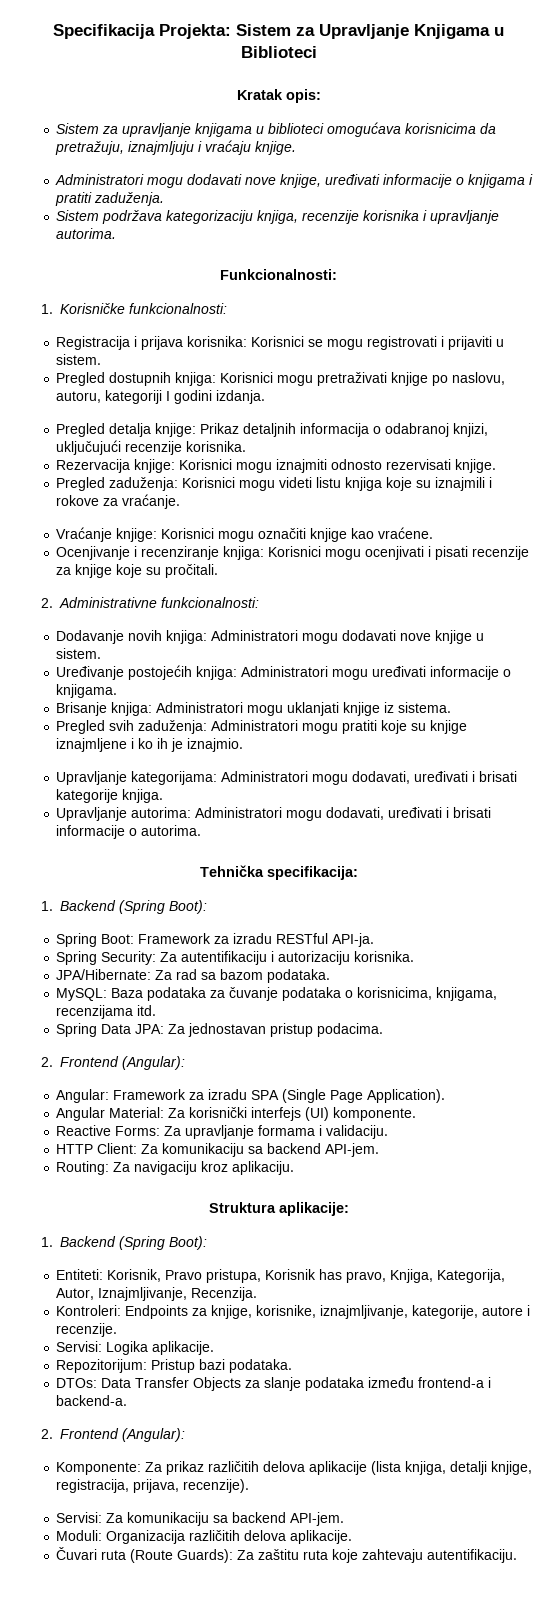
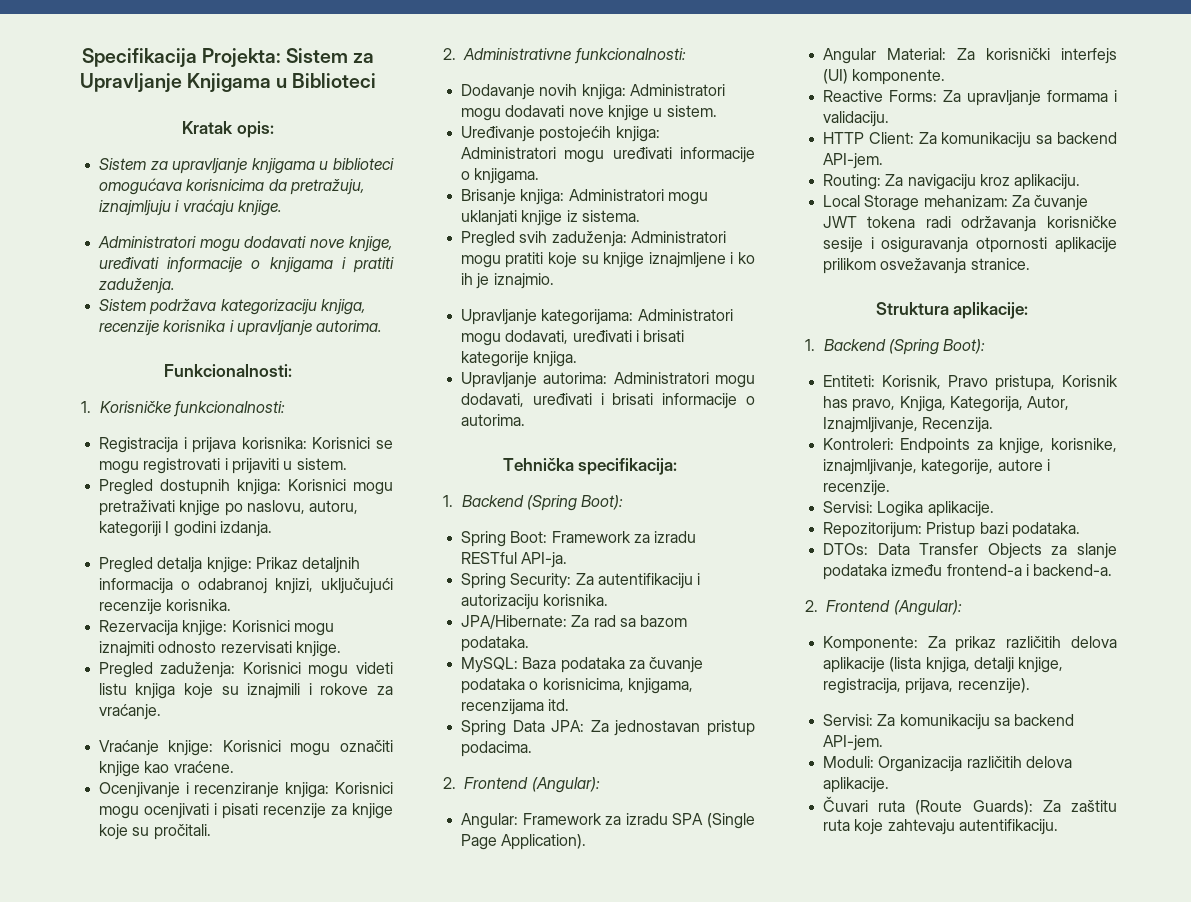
(295, 1168) none -> [822,195,1089,211] [822,216,1117,232] [822,237,1117,253] [822,258,1030,274] // Local Storage mehanizam: Za čuvanje JWT tokena radi održavanja korisničke sesije i osiguravanja otpornosti aplikacije prilikom osvežavanja stranice.

